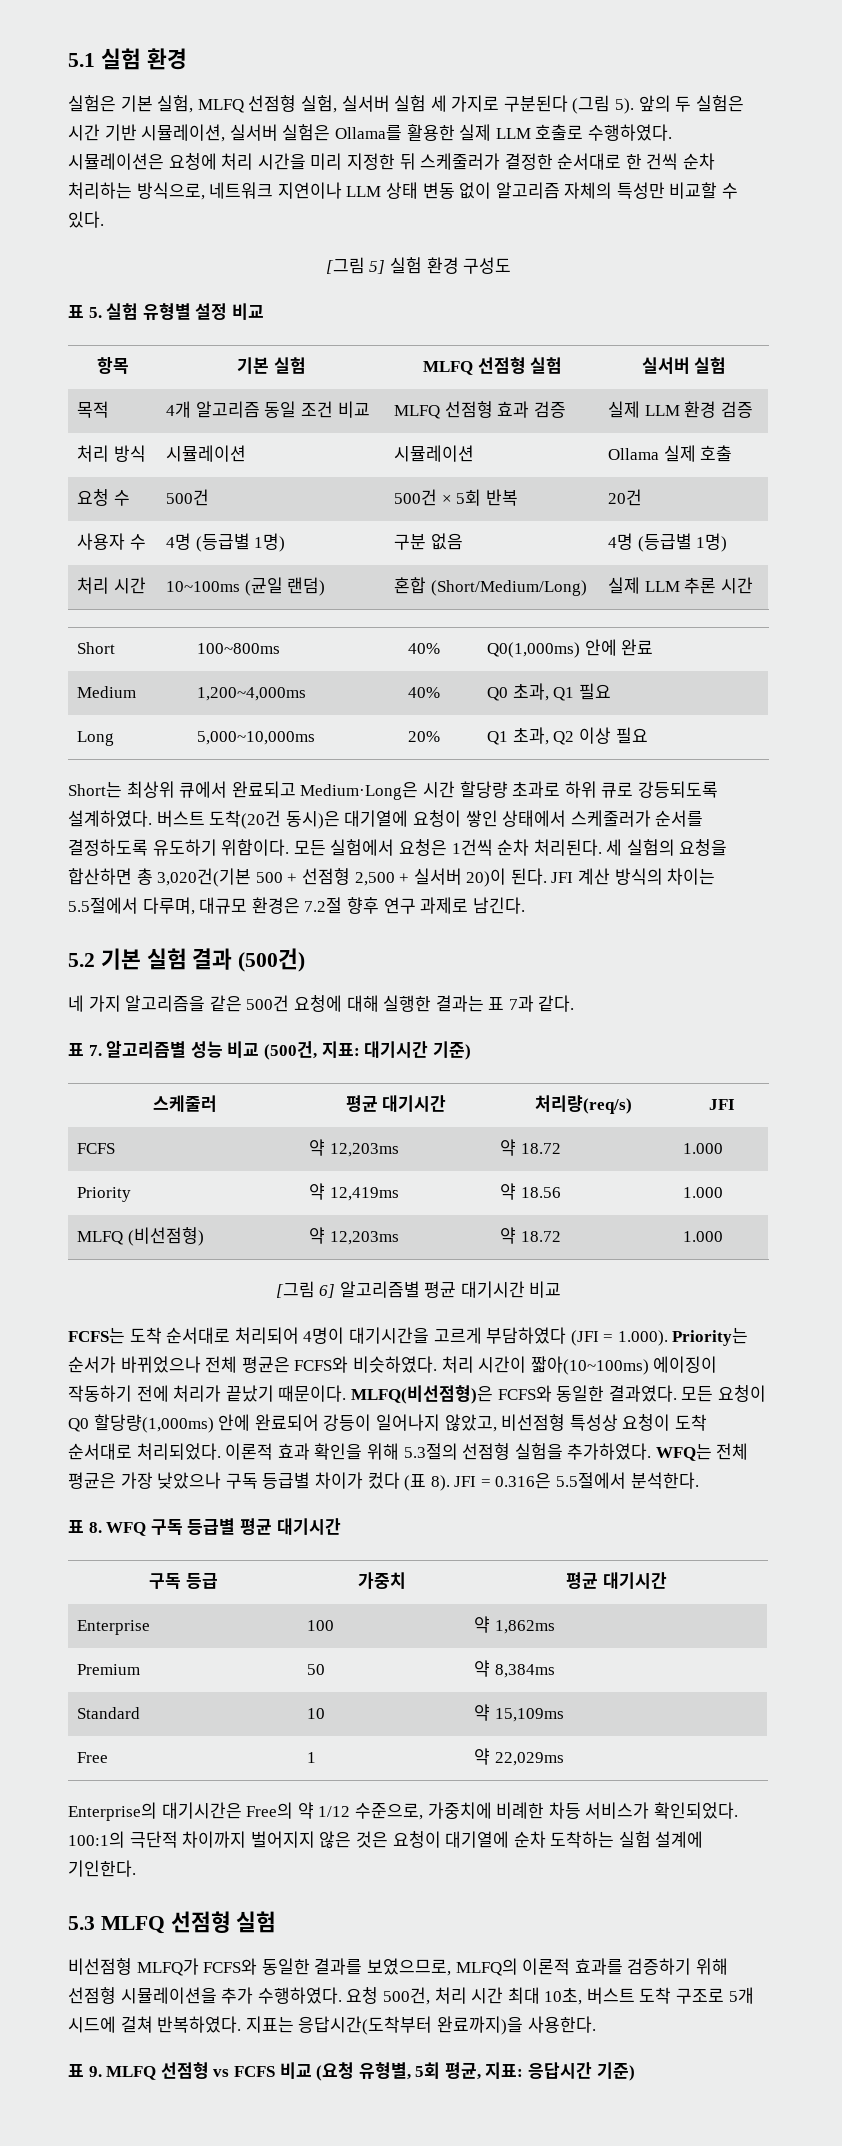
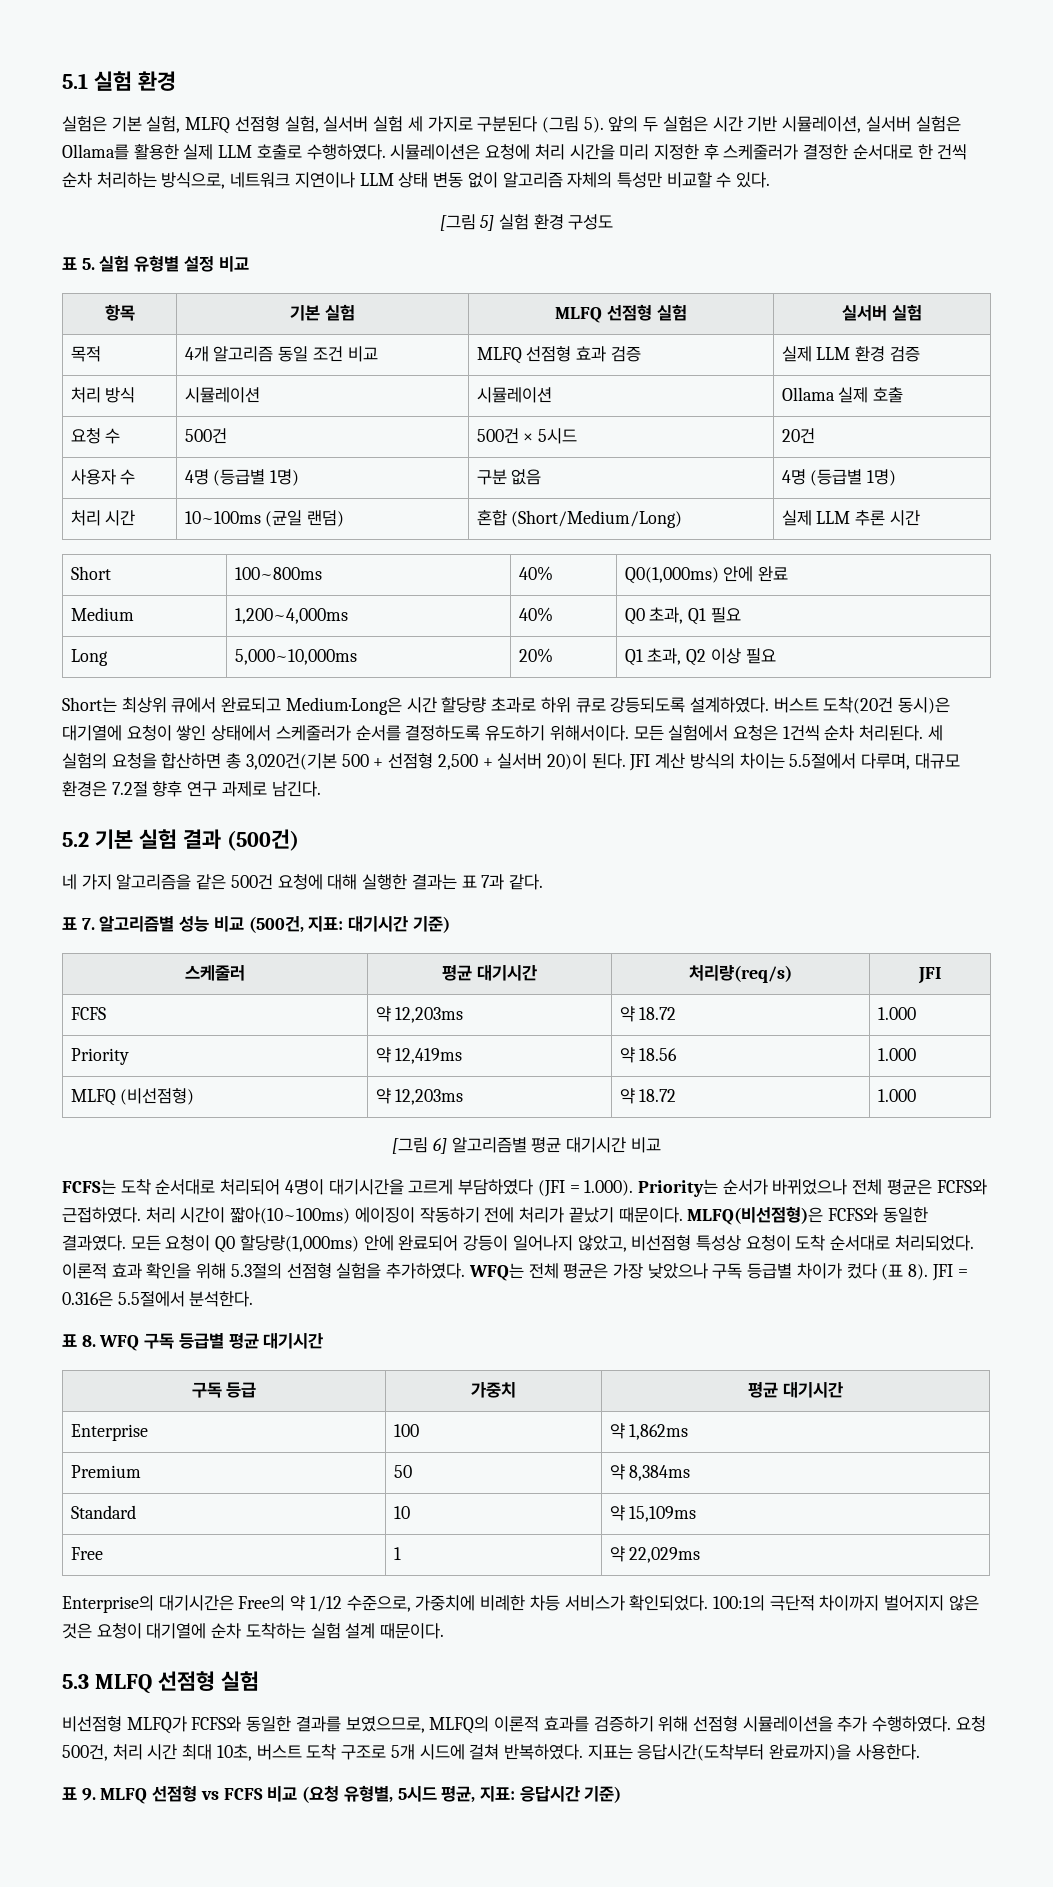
[399,153,416,170] 뒤 -> [703,144,719,160] 후
[456,489,518,506] 5회 반복 -> [538,428,578,444] 5시드
[221,839,290,856] 위함이다. -> [549,725,629,741] 위해서이다.
[352,1356,437,1373] 비슷하였다. -> [62,1207,141,1223] 근접하였다.
[655,1831,704,1848] [68,1860,136,1877] 설계에 기인한다. -> [345,1623,445,1639] 설계 때문이다.
[415,2062,441,2079] 5회 -> [397,1786,437,1802] 5시드

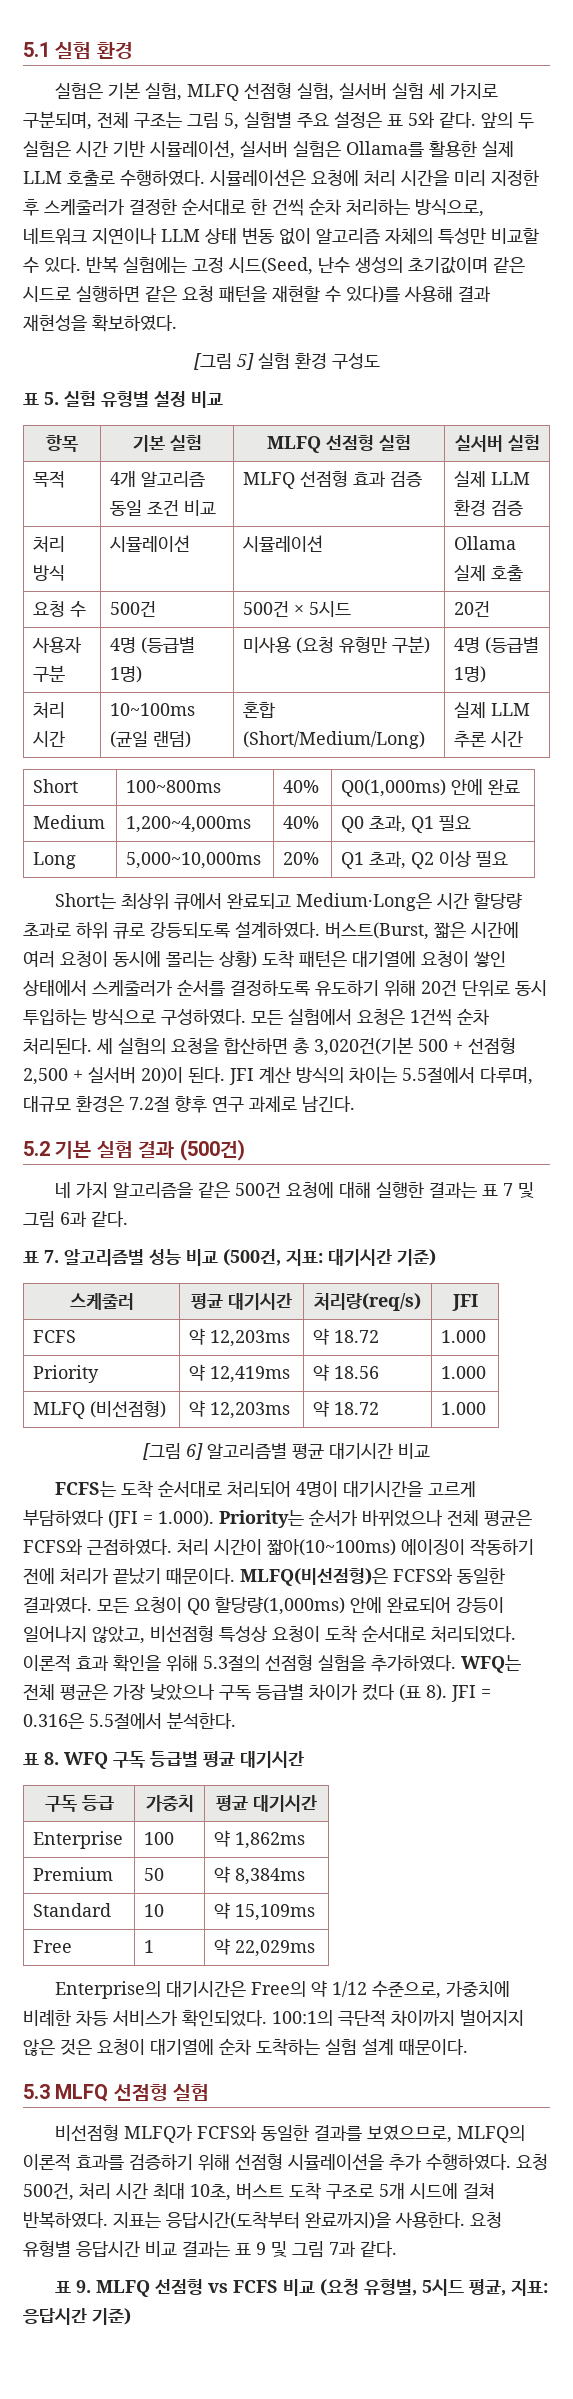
[477,116,604,133] 구분된다 (그림 5). -> [23,111,476,130] 구분되며, 전체 구조는 그림 5, 실험별 주요 설정은 표 5와 같다.
(771, 180) none -> [86,257,525,275] [23,285,491,303] [23,314,177,332] 반복 실험에는 고정 시드(Seed, 난수 생성의 초기값이며 같은 시드로 실행하면 같은 요청 패턴을 재현할 수 있다)를 사용해 결과 재현성을 확보하였다.
[120,469,136,485] 수 -> [33,665,66,682] 구분
[476,469,542,485] 구분 없음 -> [243,636,431,654] 미사용 (요청 유형만 구분)
[773,697,951,714] 버스트 도착(20건 동시)은 -> [325,922,519,940] [23,950,347,968] 버스트(Burst, 짧은 시간에 여러 요청이 동시에 몰리는 상황) 도착 패턴은
[549,725,629,741] 위해서이다. -> [384,980,547,997] [23,1009,246,1025] 위해 20건 단위로 동시 투입하는 방식으로 구성하였다.
[481,874,505,890] 7과 -> [503,1182,535,1198] [23,1211,87,1227] 7 및 그림 6과
(920, 1752) none -> [470,2212,502,2228] [23,2241,397,2257] 요청 유형별 응답시간 비교 결과는 표 9 및 그림 7과 같다.

